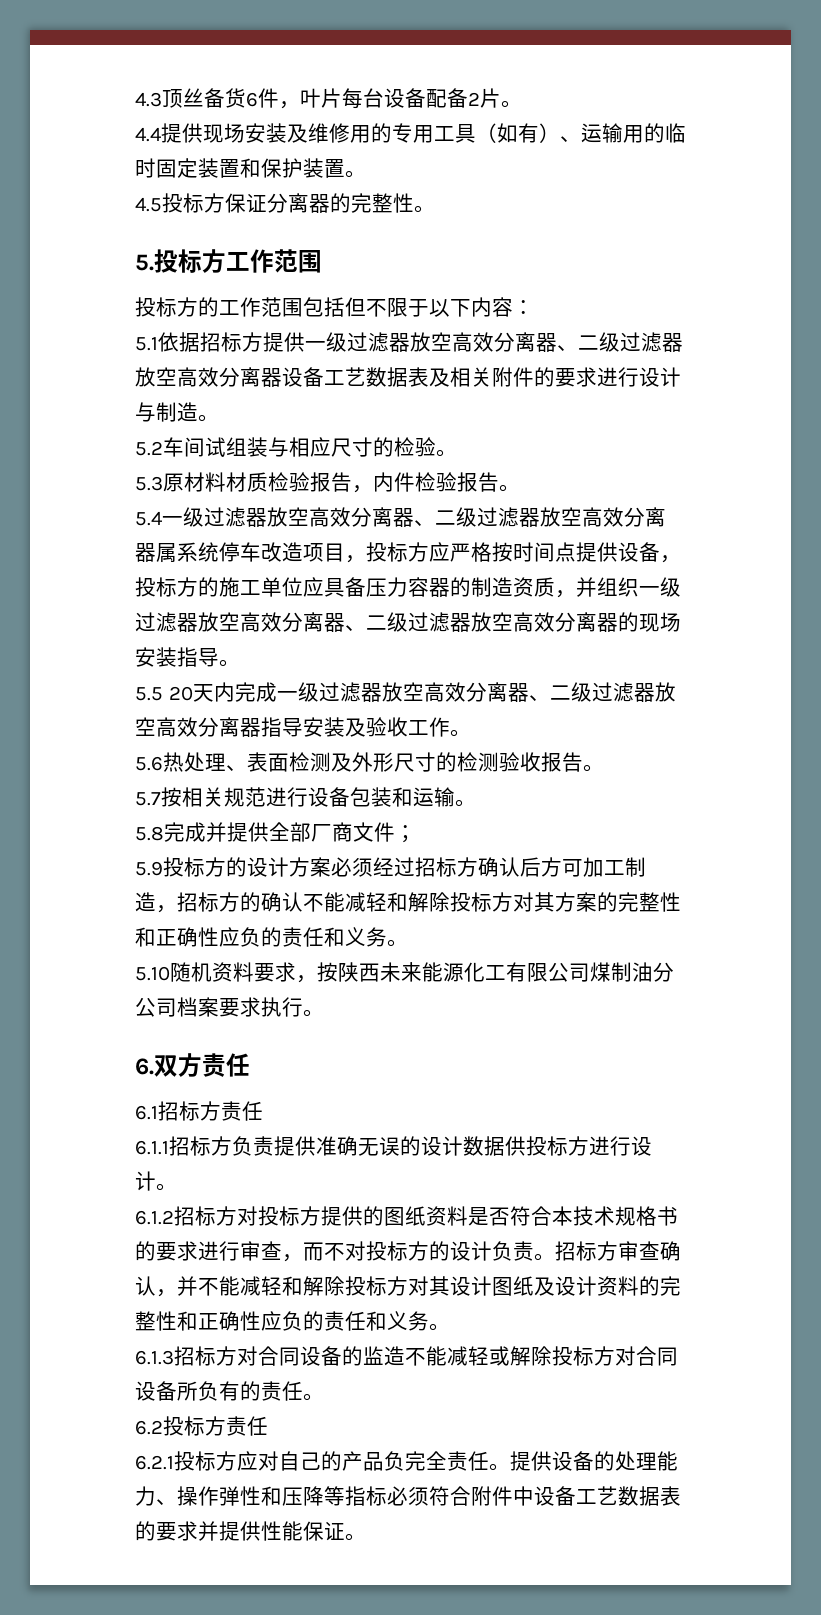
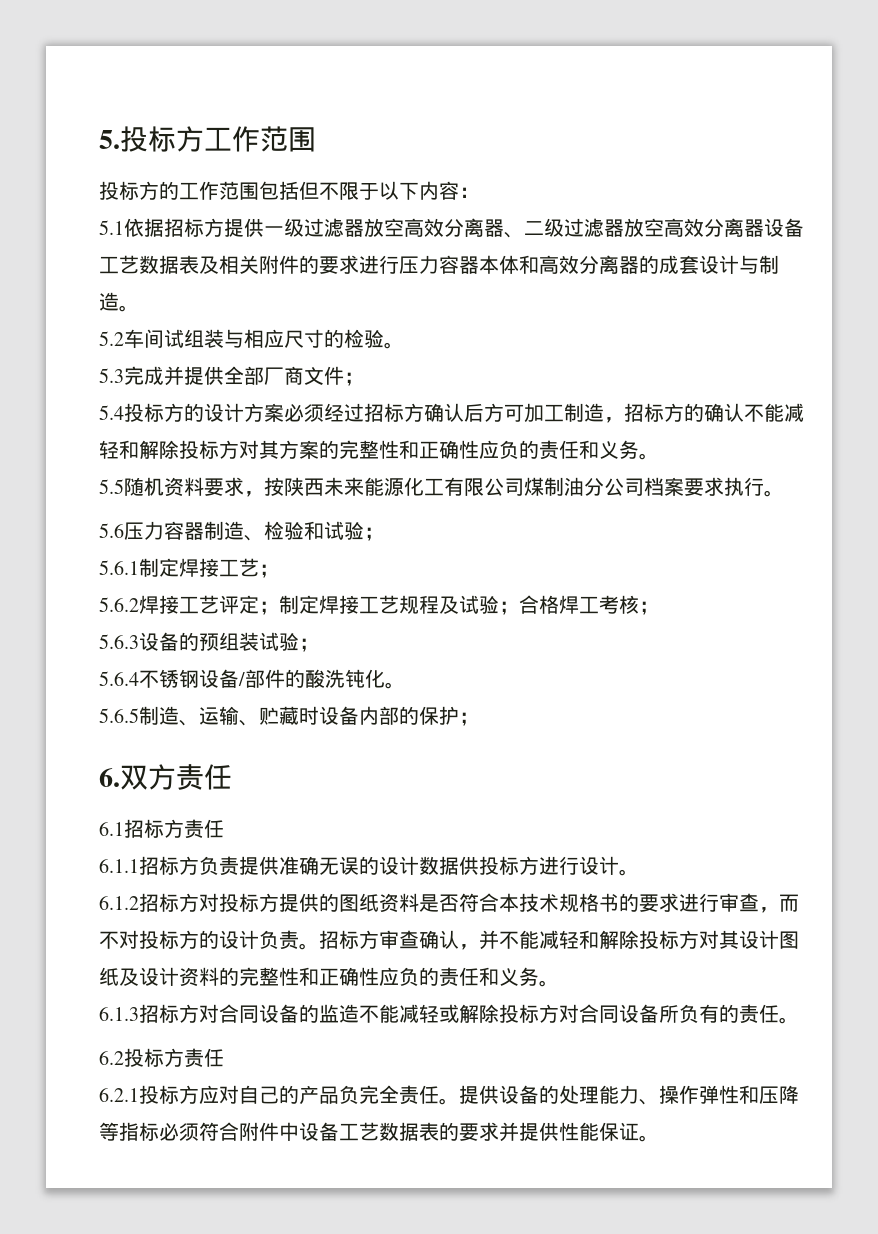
[135,88,522,109] [135,123,686,143] [135,158,366,178] [135,193,435,213] 4.3顶丝备货6件，叶片每台设备配备2片。 // 4.4提供现场安装及维修用的专用工具（如有）、运输用的临时固定装置和保护装置。 // 4.5投标方保证分离器的完整性。 // -> (99, 139) none
(639, 377) none -> [399,255,699,274] 压力容器本体和高效分离器的成套
[163,472,520,493] [135,507,666,527] [135,542,681,563] [135,577,681,598] [135,612,681,632] [135,647,240,667] [135,682,676,702] [135,717,471,737] [135,752,604,772] [135,787,476,807] [135,826,164,841] 原材料材质检验报告，内件检验报告。 // 5.4一级过滤器放空高效分离器、二级过滤器放空高效分离器属系统停车改造项目，投标方应严格按时间点提供设备，投标方的施工单位应具备压力容器的制造资质，并组织一级过滤器放空高效分离器、二级过滤器放空高效分离器的现场安装指导。 // 5.5 20天内完成一级过滤器放空高效分离器、二级过滤器放空高效分离器指导安装及验收工作。 // 5.6热处理、表面检测及外形尺寸的检测验收报告。 // 5.7按相关规范进行设备包装和运输。 // 5.8 -> (124, 375) none
[135,861,163,876] 5.9 -> [99,405,124,420] 5.4
[135,966,170,981] 5.10 -> [99,479,124,494] 5.5
(324, 1013) none -> [99,521,384,541] [99,558,279,578] [99,595,659,615] [99,632,319,652] [99,669,405,689] [99,706,479,726] // 5.6压力容器制造、检验和试验； // 5.6.1制定焊接工艺； // 5.6.2焊接工艺评定；制定焊接工艺规程及试验；合格焊工考核； // 5.6.3设备的预组装试验； // 5.6.4不锈钢设备/部件的酸洗钝化。 // 5.6.5制造、运输、贮藏时设备内部的保护；

